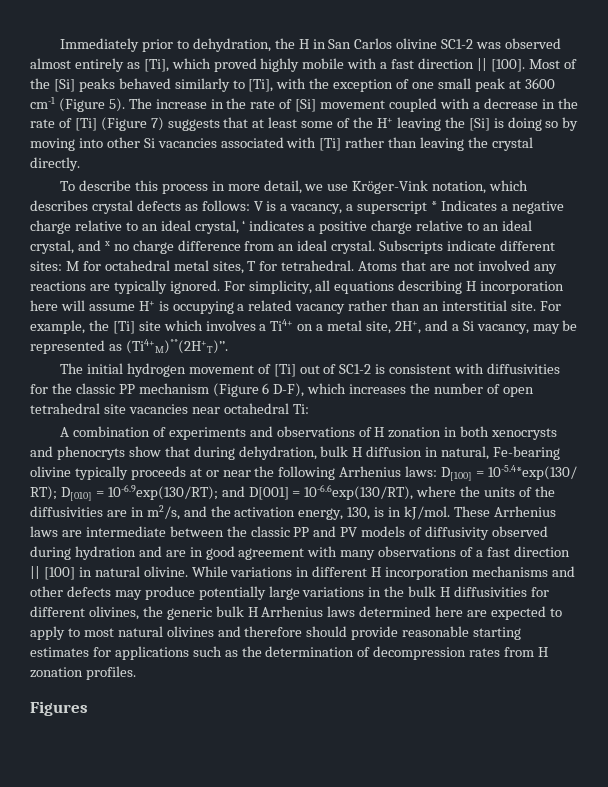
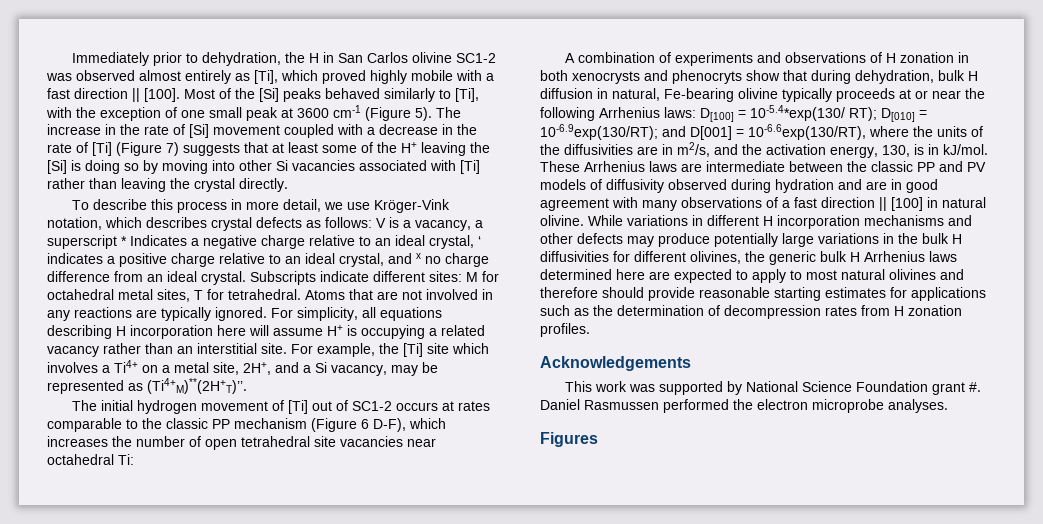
(530, 265) none -> [482,289,493,300] in
[375,363,561,374] [30,384,48,394] is consistent with diffusivities for -> [396,401,491,411] [47,418,138,432] occurs at rates comparable to
(136, 673) none -> [540,356,691,371] [565,381,982,395] [540,399,948,413] // Acknowledgements // This work was supported by National Science Foundation grant #. Daniel Rasmussen performed the electron microprobe analyses.

